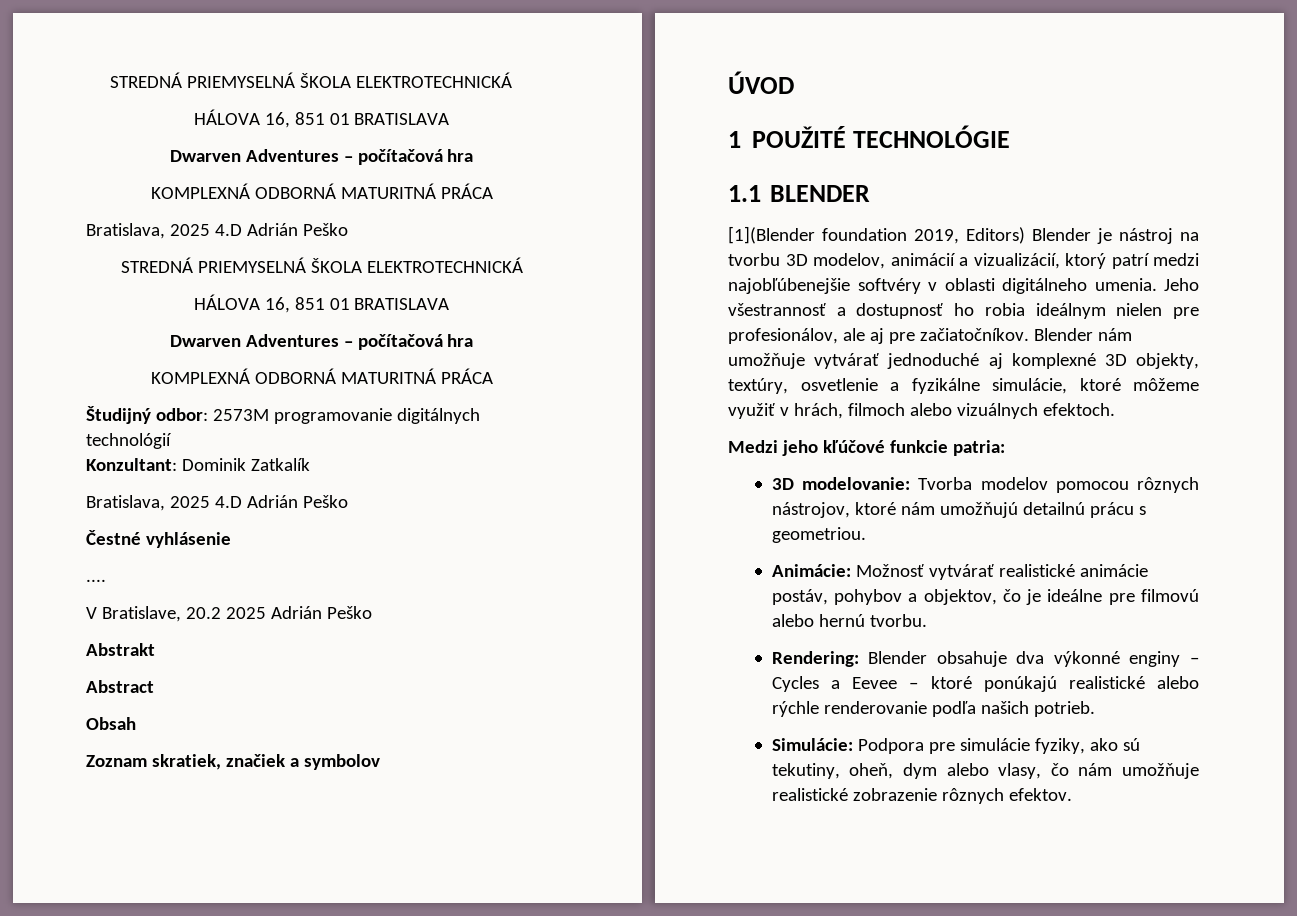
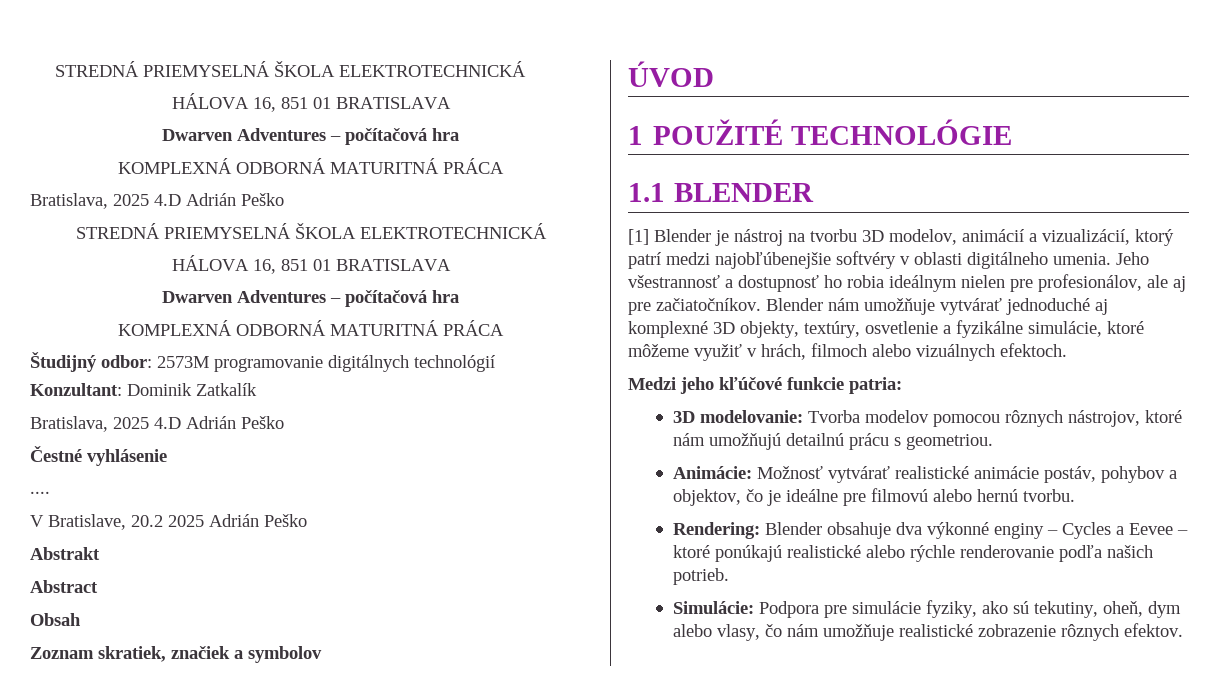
[728,226,1025,244] [1](Blender foundation 2019, Editors) -> [628,229,649,245] [1]

